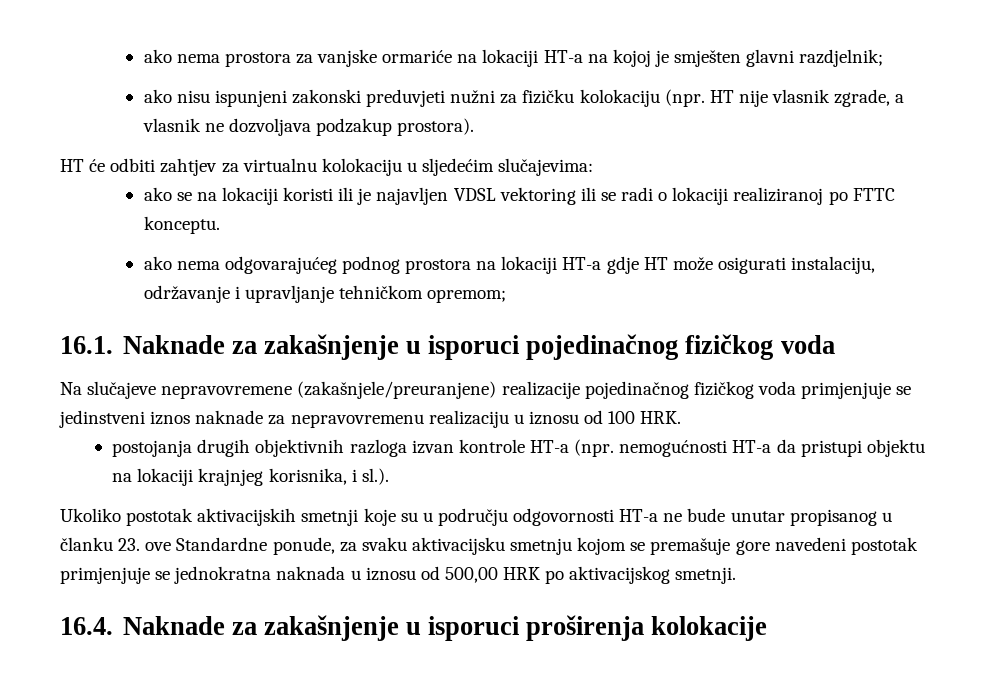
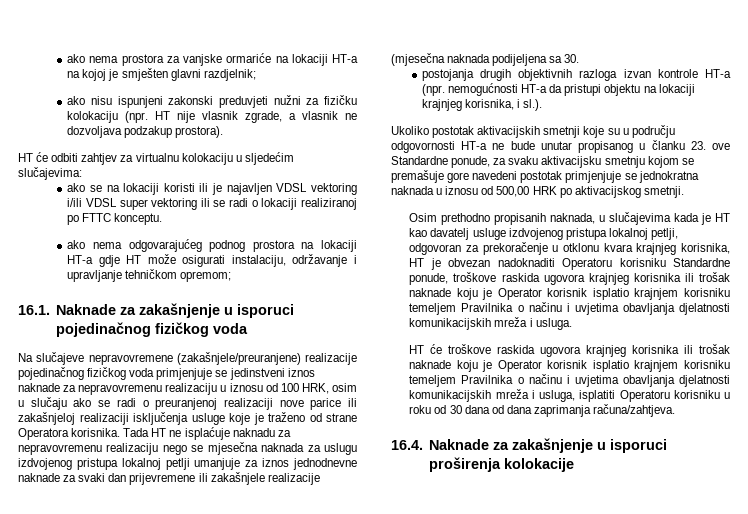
(576, 196) none -> [67,198,198,210] i/ili VDSL super vektoring
[640,411,682,424] HRK. -> [301,383,357,394] [18,397,357,410] [18,412,357,425] [18,427,291,440] [18,442,357,455] [18,458,357,470] [18,472,320,485] [391,53,580,66] HRK, osim u slučaju ako se radi o preuranjenoj realizaciji nove parice ili zakašnjeloj realizaciji isključenja usluge koje je traženo od strane Operatora korisnika. Tada HT ne isplaćuje naknadu za nepravovremenu realizaciju nego se mjesečna naknada za uslugu izdvojenog pristupa lokalnoj petlji umanjuje za iznos jednodnevne naknade za svaki dan prijevremene ili zakašnjele realizacije (mjesečna naknada podijeljena sa 30.
(737, 575) none -> [409,212,730,225] [409,228,678,240] [409,242,730,255] [409,258,730,270] [409,272,730,285] [409,288,730,300] [409,302,730,315] [409,317,572,330] [409,344,730,357] [409,360,730,372] [409,374,730,387] [409,389,730,402] [409,404,676,417] // Osim prethodno propisanih naknada, u slučajevima kada je HT kao davatelj usluge izdvojenog pristupa lokalnoj petlji, odgovoran za prekoračenje u otklonu kvara krajnjeg korisnika, HT je obvezan nadoknaditi Operatoru korisniku Standardne ponude, troškove raskida ugovora krajnjeg korisnika ili trošak naknade koju je Operator korisnik isplatio krajnjem korisniku temeljem Pravilnika o načinu i uvjetima obavljanja djelatnosti komunikacijskih mreža i usluga. // HT će troškove raskida ugovora krajnjeg korisnika ili trošak naknade koju je Operator korisnik isplatio krajnjem korisniku temeljem Pravilnika o načinu i uvjetima obavljanja djelatnosti komunikacijskih mreža i usluga, isplatiti Operatoru korisniku u roku od 30 dana od dana zaprimanja računa/zahtjeva.

